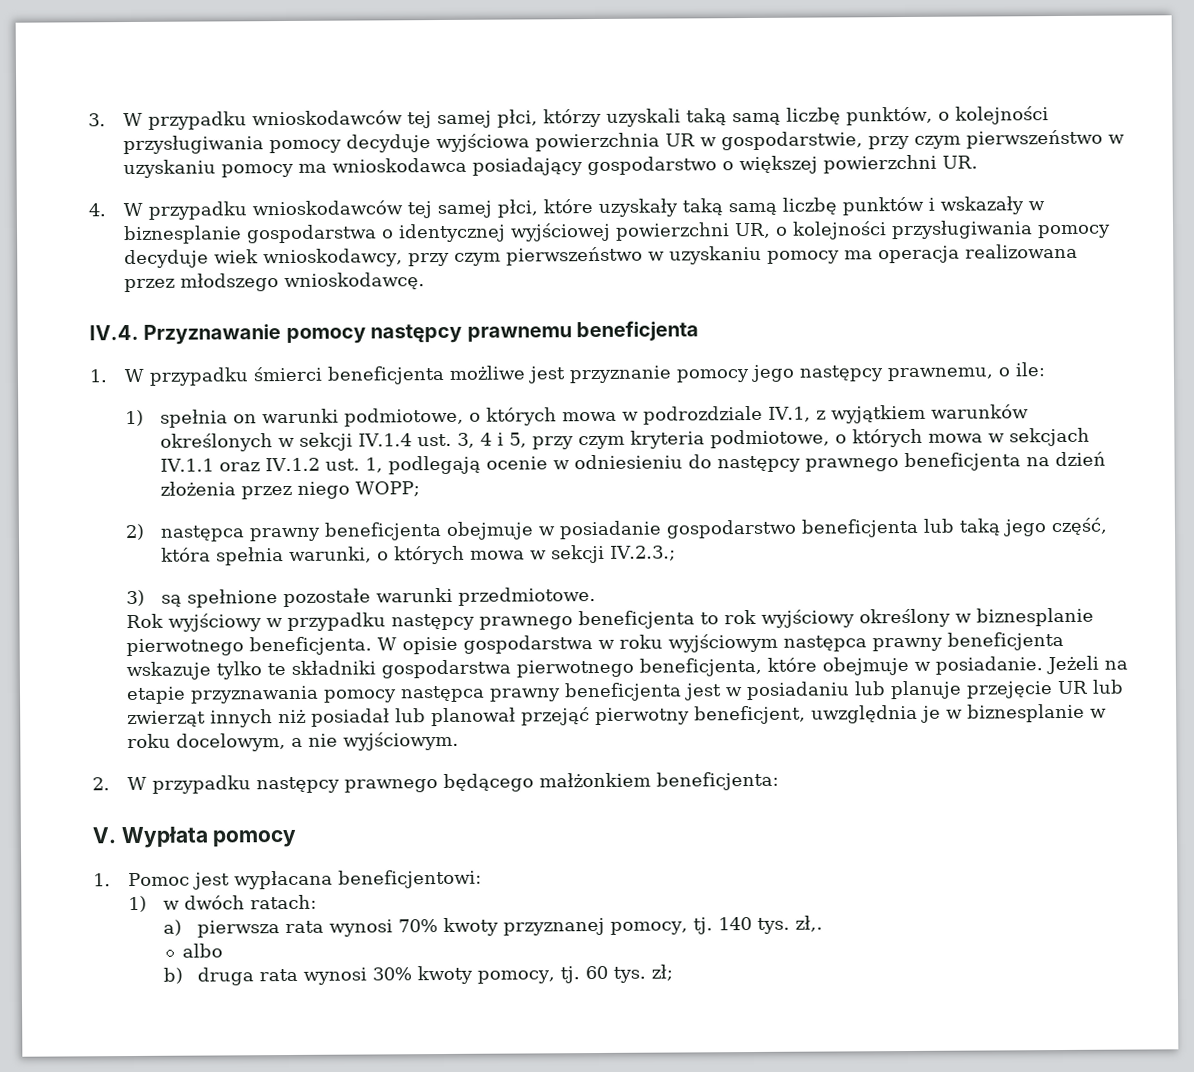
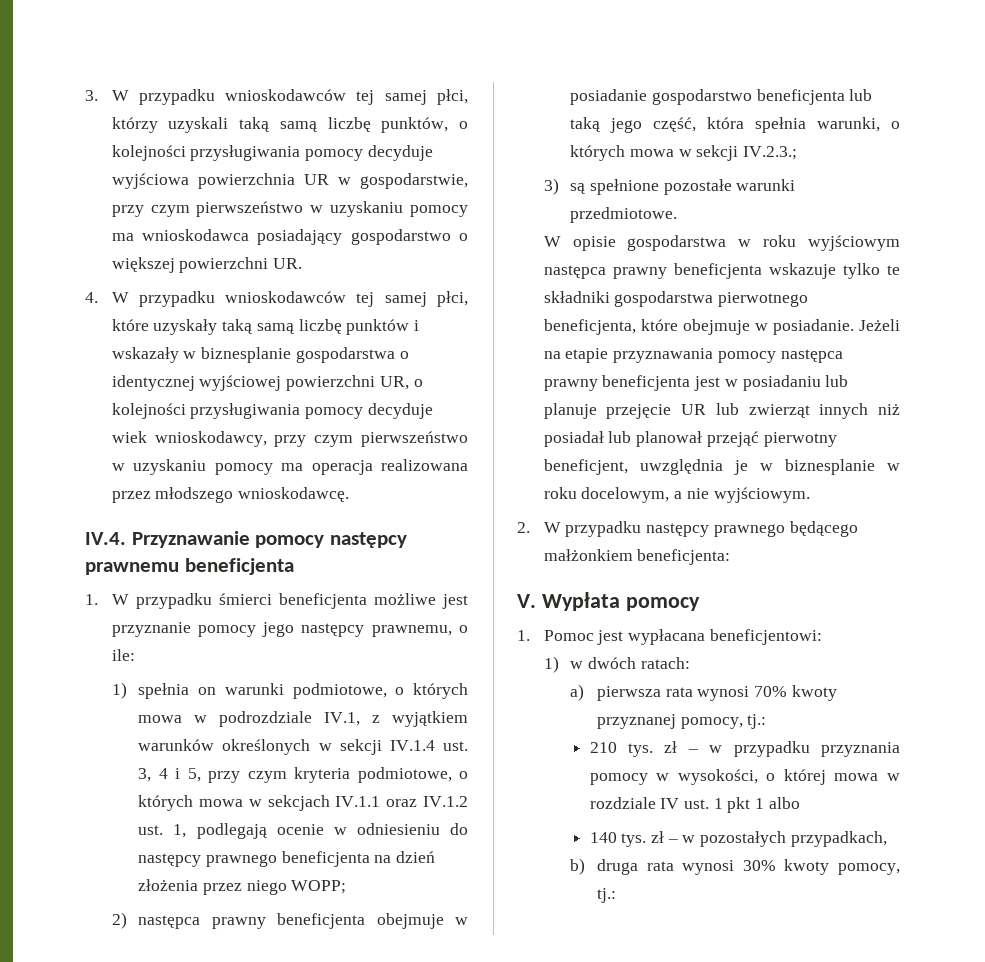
[125,607,1094,632] [125,636,372,657] Rok wyjściowy w przypadku następcy prawnego beneficjenta to rok wyjściowy określony w biznesplanie pierwotnego beneficjenta. -> (678, 215) none
[693,915,824,935] [182,943,224,958] tj. 140 tys. zł,. // albo -> [747,714,767,729] [589,741,900,757] [589,769,900,785] [589,797,800,813] [589,831,887,847] tj.: // 210 tys. zł – w przypadku przyznania pomocy w wysokości, o której mowa w rozdziale IV ust. 1 pkt 1 albo // 140 tys. zł – w pozostałych przypadkach,
[560,964,674,984] tj. 60 tys. zł; -> [596,888,616,903] tj.:

